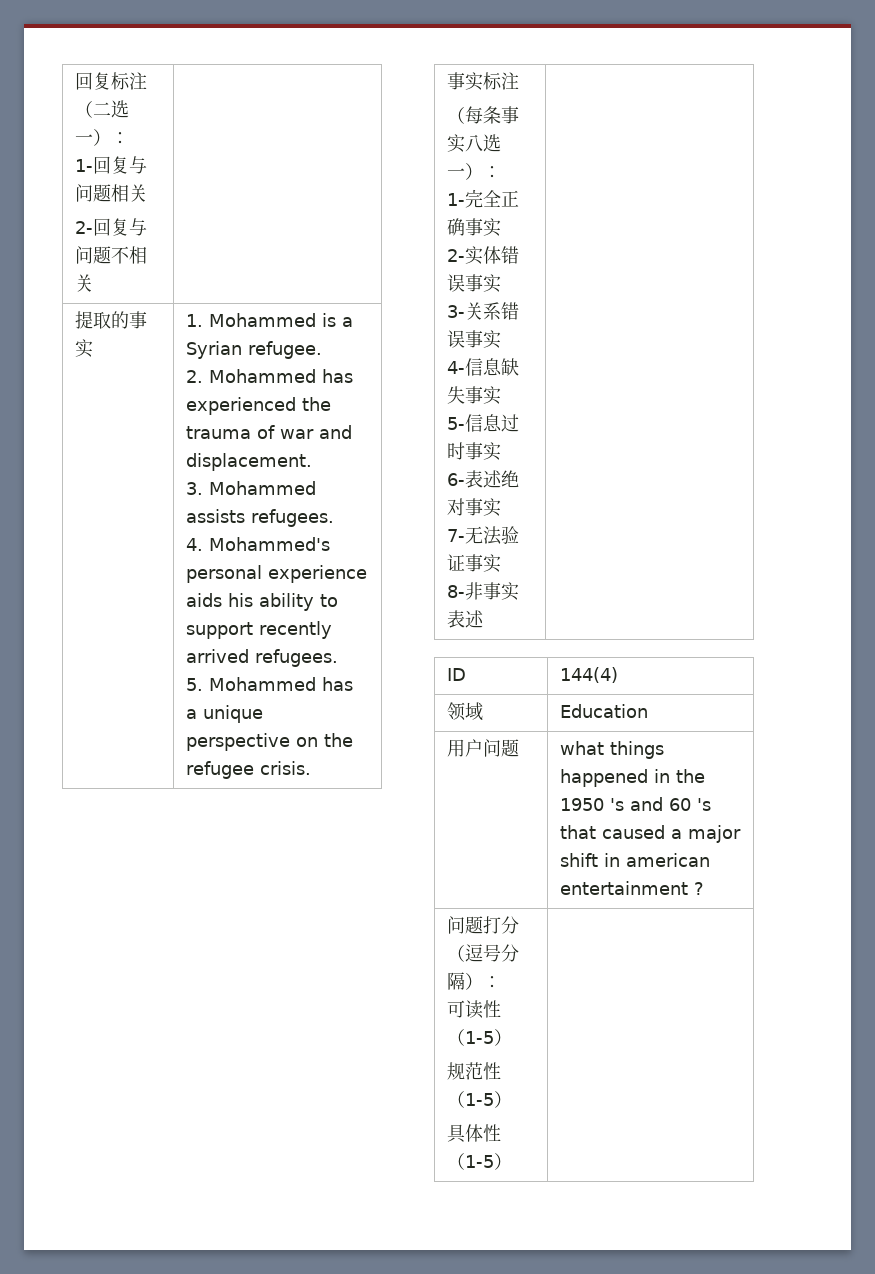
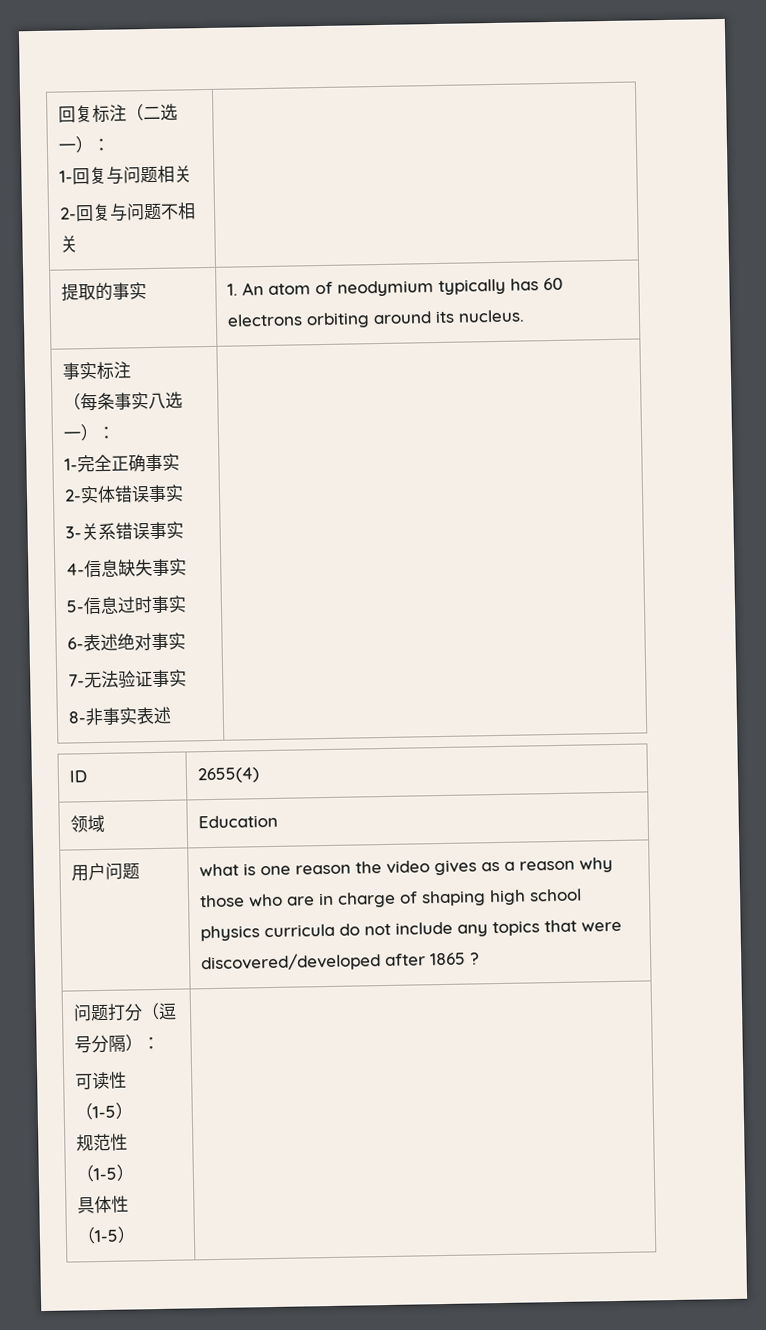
[209,313,354,327] [186,341,323,359] [186,369,354,383] [186,397,332,415] [186,425,353,439] [186,453,313,471] [186,481,317,495] [186,509,335,527] [186,537,331,551] [186,565,368,583] [186,593,339,611] [186,621,333,639] [186,649,339,667] [186,677,354,691] [186,705,264,723] [186,733,354,751] [186,761,312,779] Mohammed is a Syrian refugee. // 2. Mohammed has experienced the trauma of war and displacement. // 3. Mohammed assists refugees. // 4. Mohammed's personal experience aids his ability to support recently arrived refugees. // 5. Mohammed has a unique perspective on the refugee crisis. -> [241,277,563,297] [226,309,525,329] An atom of neodymium typically has 60 electrons orbiting around its nucleus.
[560,667,619,683] 144(4) -> [196,767,260,784] 2655(4)
[610,741,665,759] [560,769,706,787] [560,797,712,811] [560,825,742,843] [560,853,711,867] [560,881,689,895] things happened in the 1950 's and 60 's that caused a major shift in american entertainment -> [242,857,613,876] [198,888,582,908] [199,919,622,942] [200,952,466,973] is one reason the video gives as a reason why those who are in charge of shaping high school physics curricula do not include any topics that were discovered/developed after 1865

